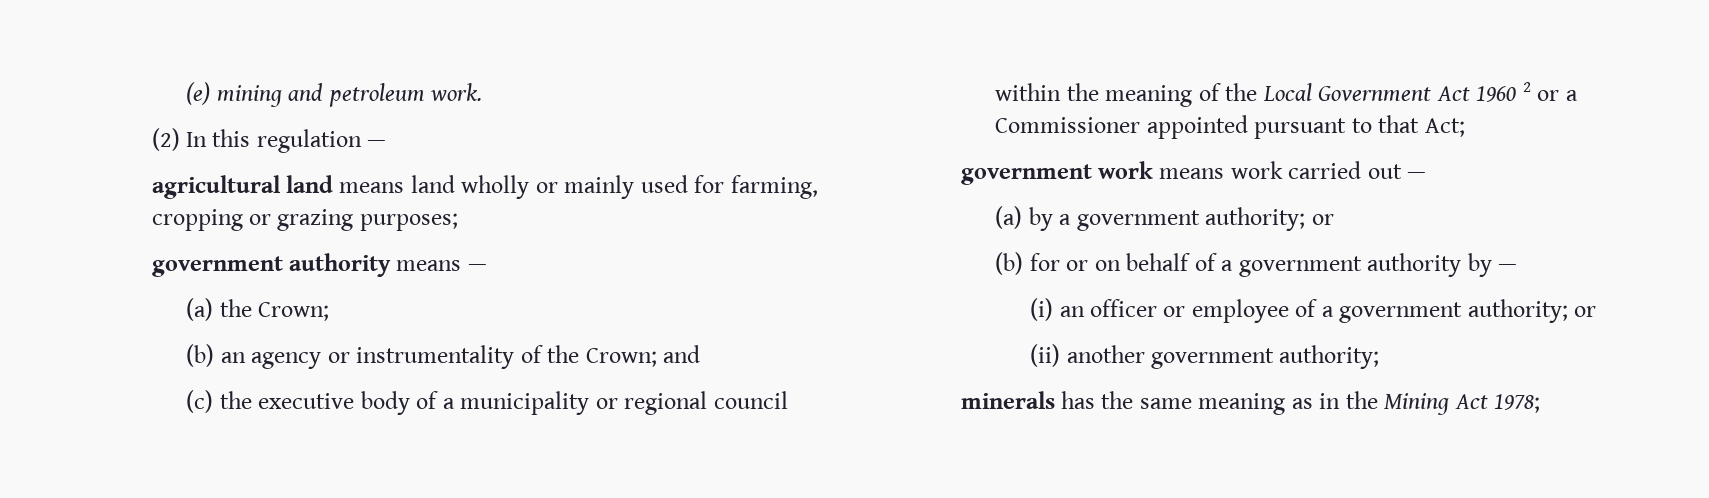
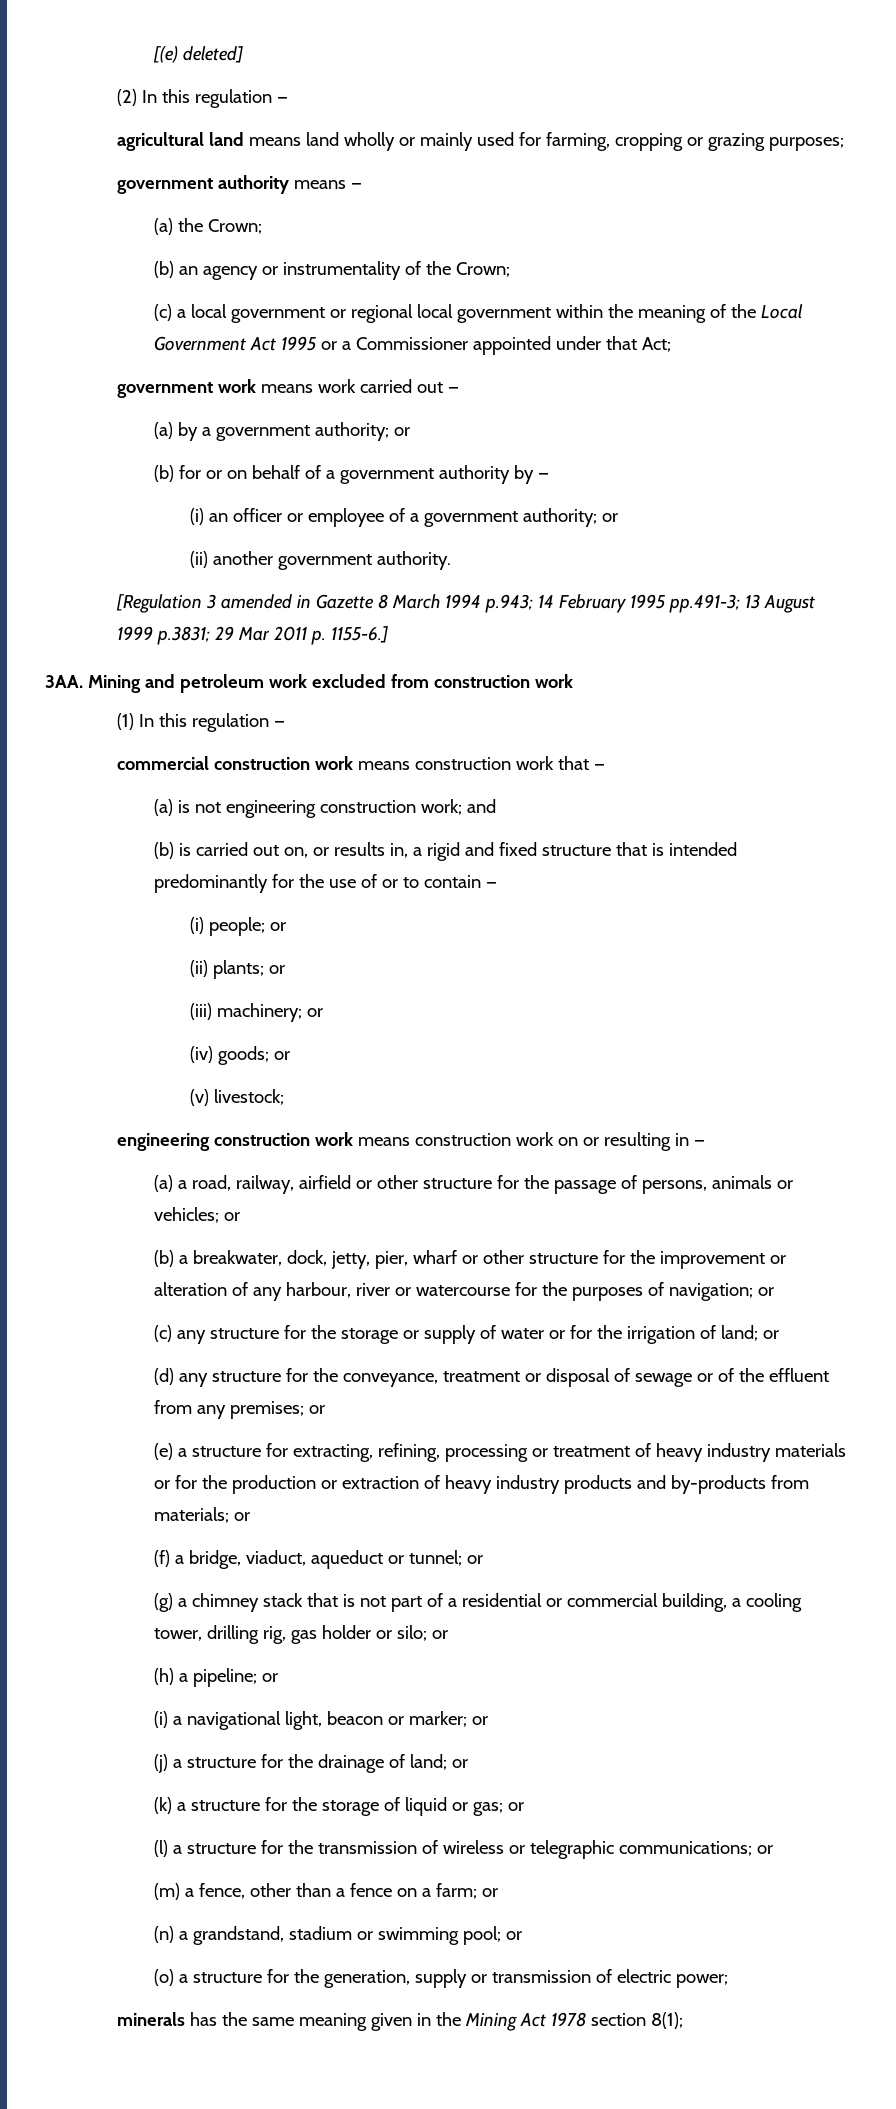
[186,82,483,107] (e) mining and petroleum work. -> [152,46,243,63] [(e) deleted]
[663,345,701,363] [186,390,788,415] and // (c) the executive body of a municipality or regional council -> [153,304,551,323] // (c) a local government or regional local government
[1476,82,1531,102] 1960 2 -> [280,336,316,351] 1995
[1254,118,1372,139] pursuant to -> [555,336,601,350] under
[1279,345,1380,369] authority; -> [376,551,451,570] [116,594,816,613] [117,626,389,645] [45,674,573,693] [117,713,286,732] [117,756,606,770] [153,799,496,818] [153,842,737,861] [153,874,497,893] [189,917,286,936] [189,960,285,979] [189,1003,323,1022] [189,1046,290,1065] [189,1089,284,1106] [117,1132,706,1151] [153,1175,793,1194] [153,1207,240,1223] [153,1250,786,1269] [153,1282,774,1301] [153,1325,779,1344] [153,1368,829,1387] [153,1400,325,1419] [153,1443,846,1462] [153,1475,809,1494] [153,1507,250,1523] [153,1550,483,1569] [153,1593,802,1612] [153,1625,448,1644] [153,1668,278,1687] [153,1711,488,1730] [153,1754,468,1773] [153,1797,524,1816] [153,1840,773,1859] [153,1883,498,1900] [153,1926,522,1945] [153,1969,728,1988] authority. // [Regulation 3 amended in Gazette 8 March 1994 p.943; 14 February 1995 pp.491-3; 13 August 1999 p.3831; 29 Mar 2011 p. 1155-6.] // 3AA. Mining and petroleum work excluded from construction work // (1) In this regulation — // commercial construction work means construction work that — // (a) is not engineering construction work; and // (b) is carried out on, or results in, a rigid and fixed structure that is intended predominantly for the use of or to contain — // (i) people; or // (ii) plants; or // (iii) machinery; or // (iv) goods; or // (v) livestock; // engineering construction work means construction work on or resulting in — // (a) a road, railway, airfield or other structure for the passage of persons, animals or vehicles; or // (b) a breakwater, dock, jetty, pier, wharf or other structure for the improvement or alteration of any harbour, river or watercourse for the purposes of navigation; or // (c) any structure for the storage or supply of water or for the irrigation of land; or // (d) any structure for the conveyance, treatment or disposal of sewage or of the effluent from any premises; or // (e) a structure for extracting, refining, processing or treatment of heavy industry materials or for the production or extraction of heavy industry products and by-products from materials; or // (f) a bridge, viaduct, aqueduct or tunnel; or // (g) a chimney stack that is not part of a residential or commercial building, a cooling tower, drilling rig, gas holder or silo; or // (h) a pipeline; or // (i) a navigational light, beacon or marker; or // (j) a structure for the drainage of land; or // (k) a structure for the storage of liquid or gas; or // (l) a structure for the transmission of wireless or telegraphic communications; or // (m) a fence, other than a fence on a farm; or // (n) a grandstand, stadium or swimming pool; or // (o) a structure for the generation, supply or transmission of electric power;
[1291,398,1313,409] as -> [371,2013,413,2031] given
[1494,394,1541,413] 1978; -> [551,2012,684,2029] 1978 section 8(1);

